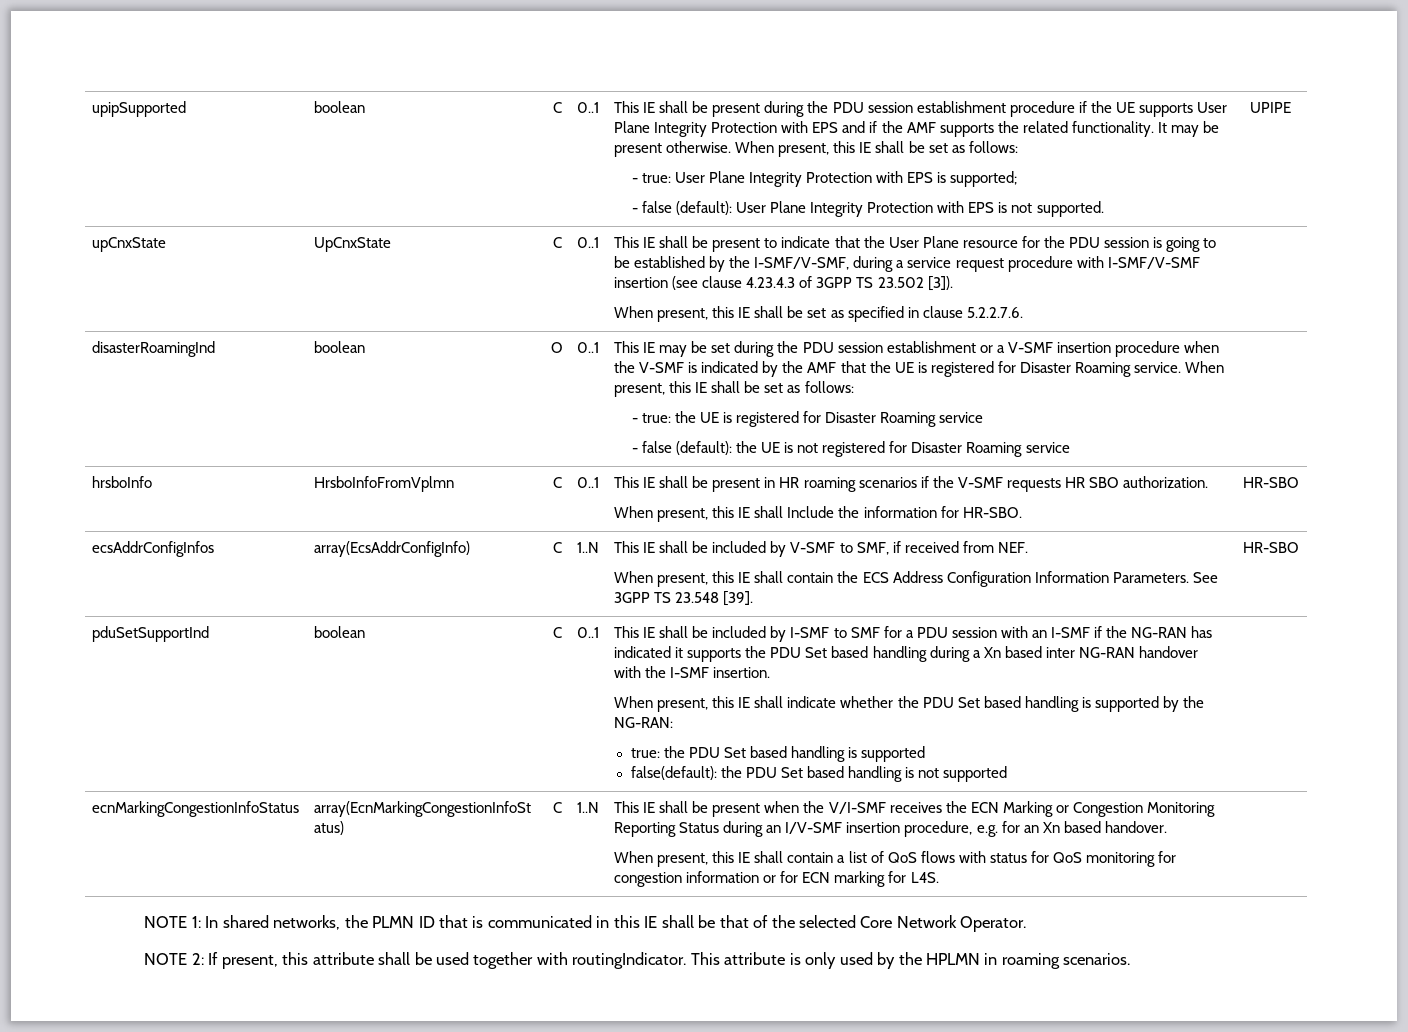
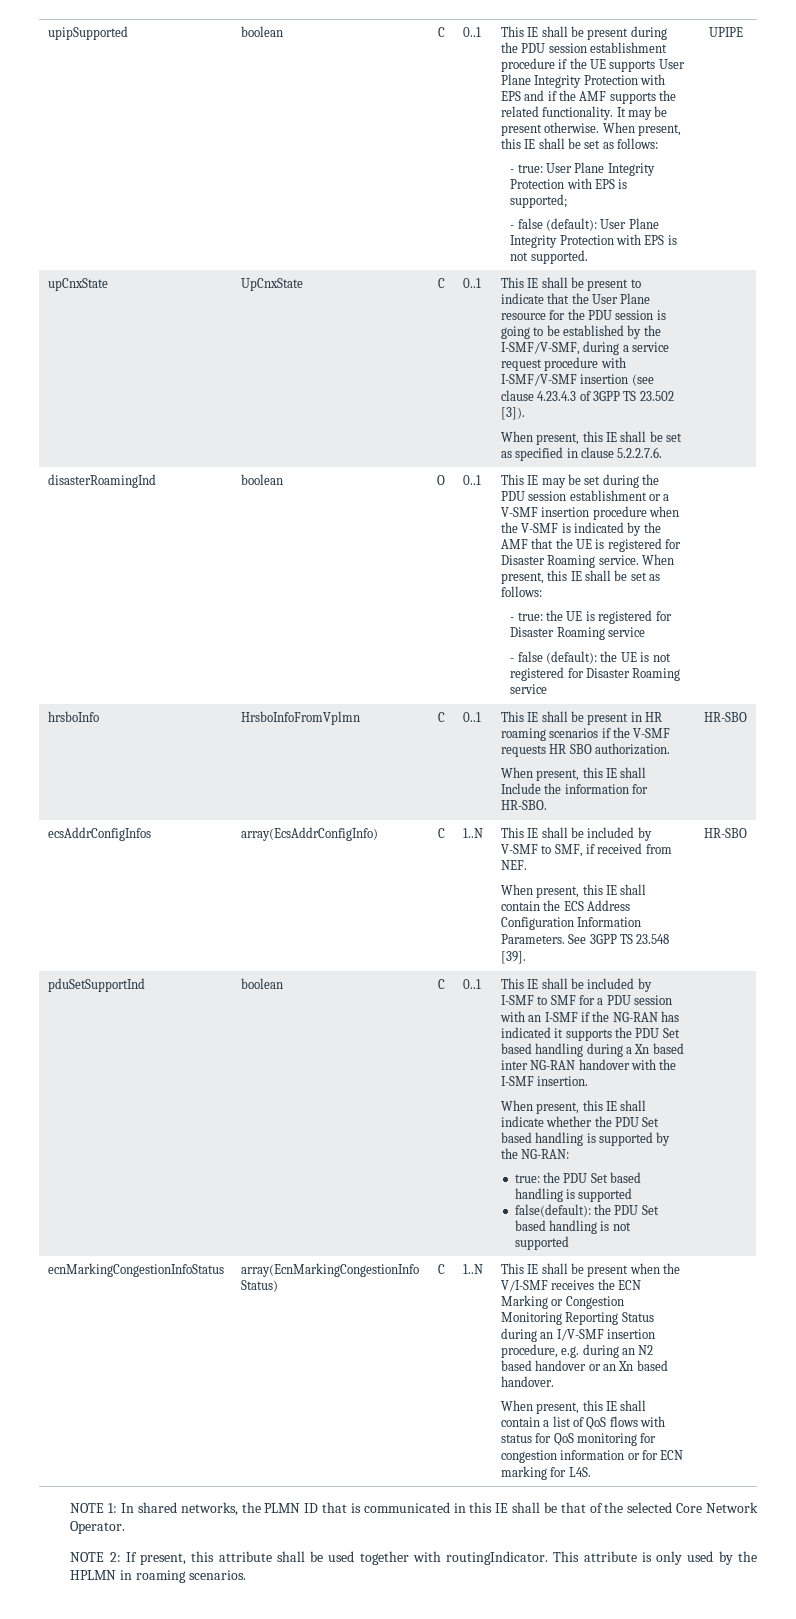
[1001,821,1020,833] for -> [582,1344,654,1358] [500,1360,601,1371] during an N2 based handover or

